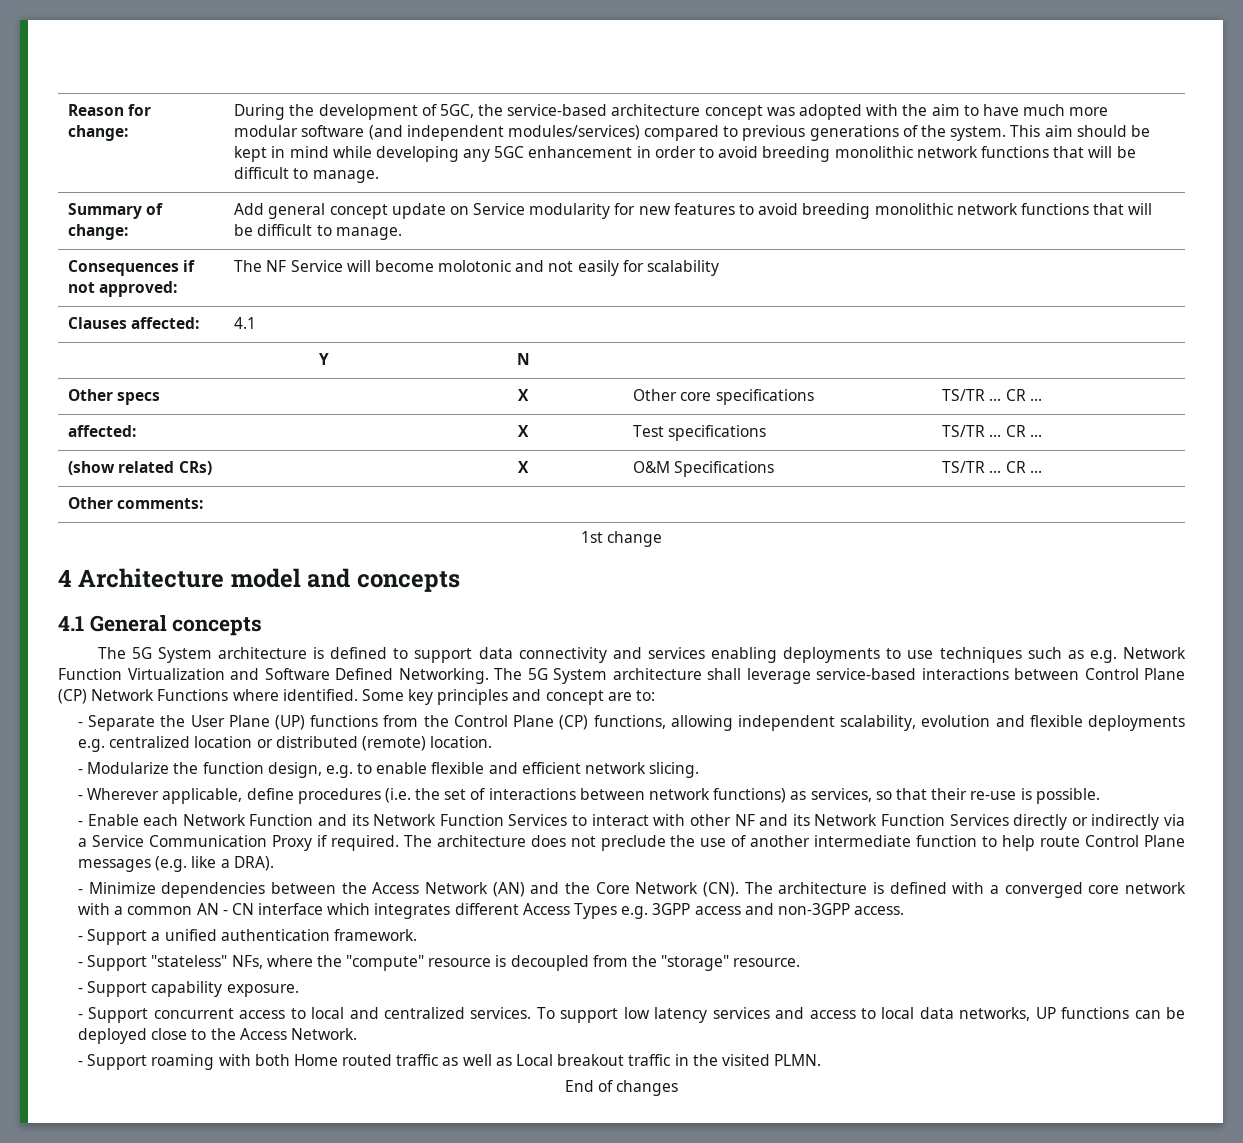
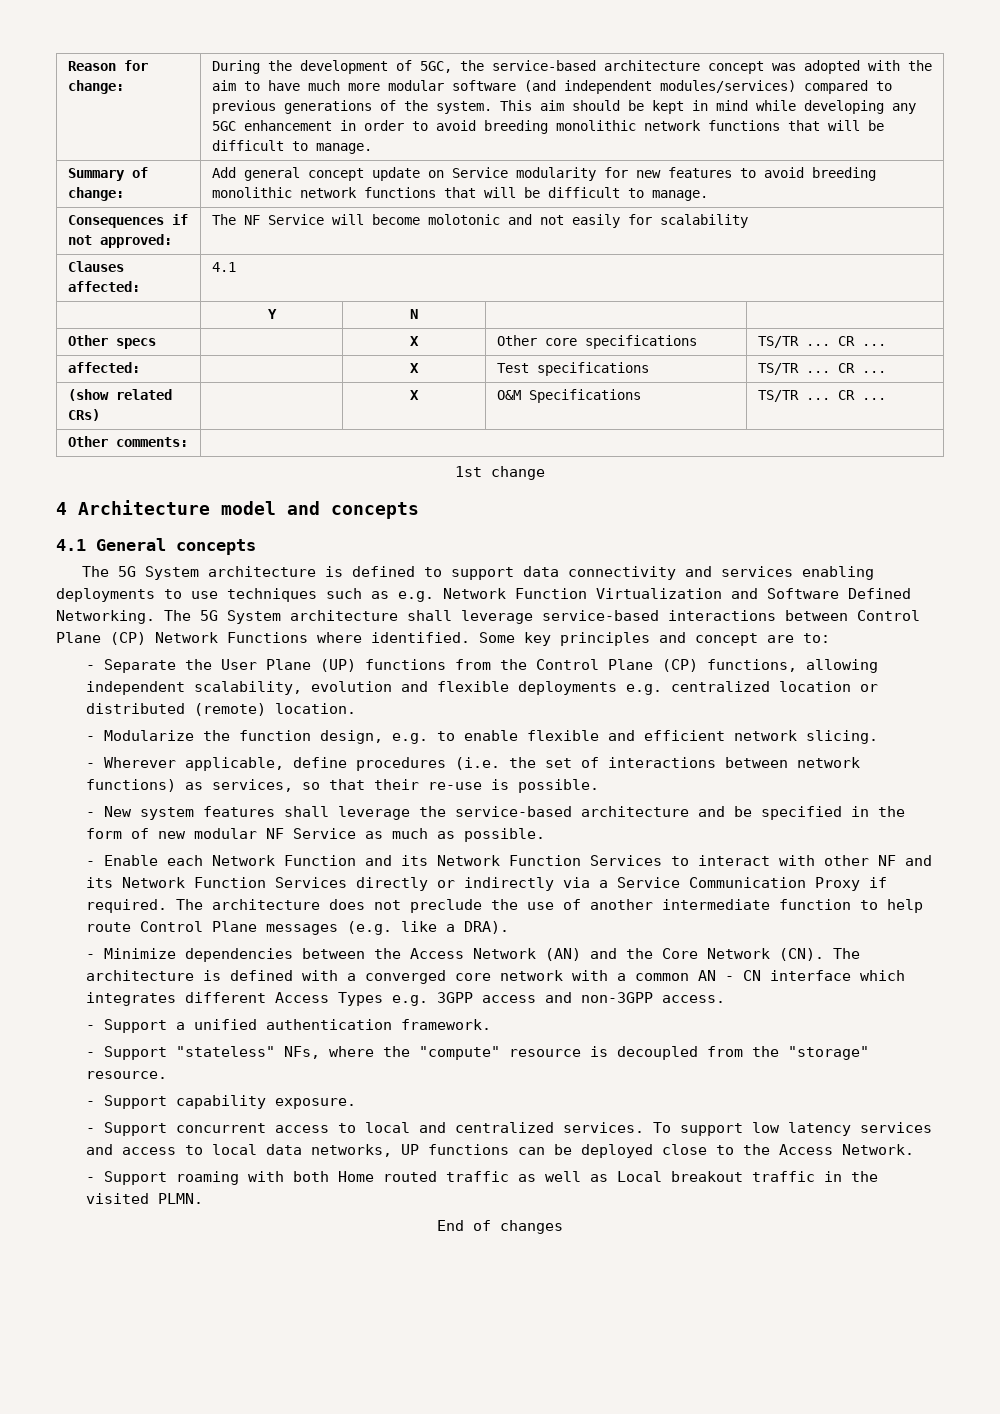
(1100, 796) none -> [85,806,905,820] [85,828,545,842] // - New system features shall leverage the service-based architecture and be specified in the form of new modular NF Service as much as possible.

